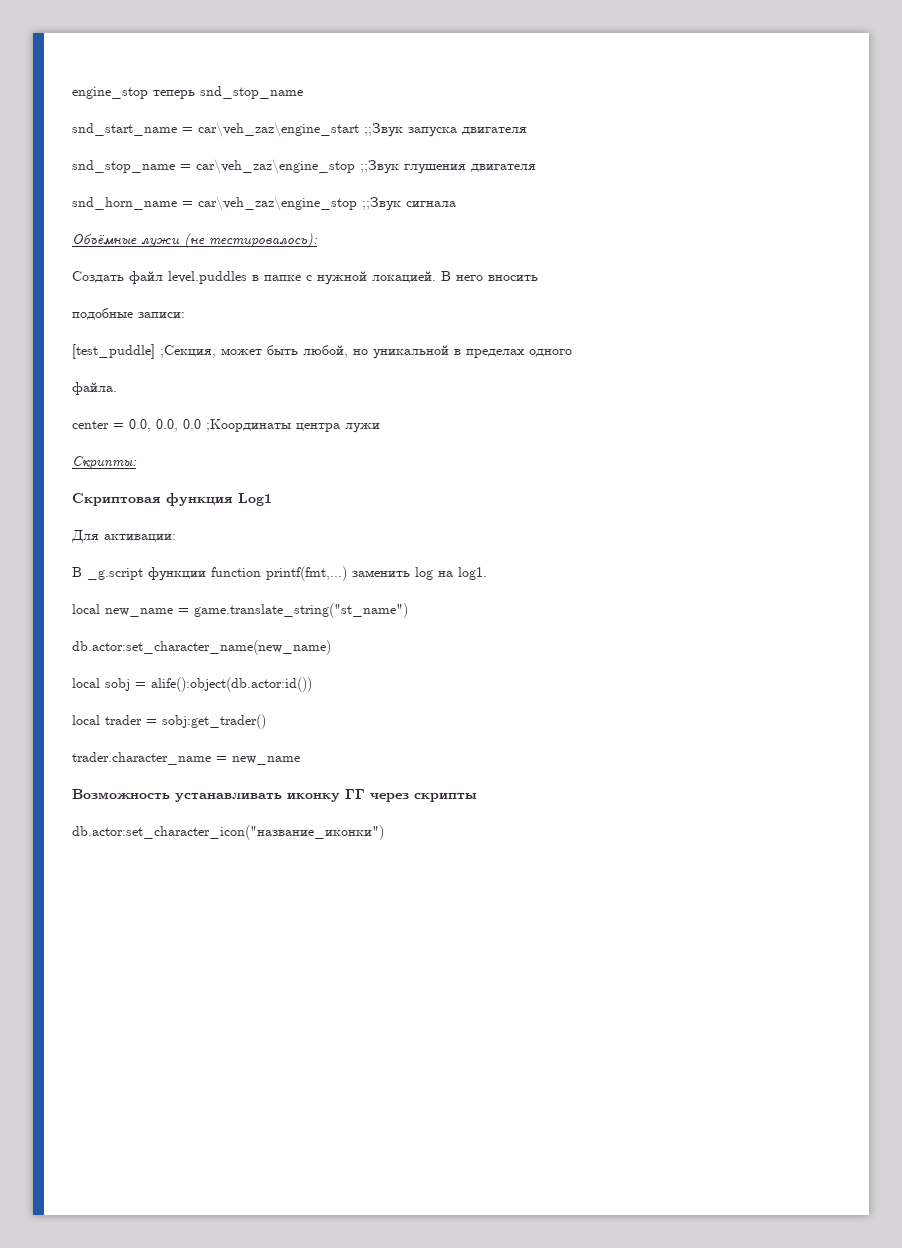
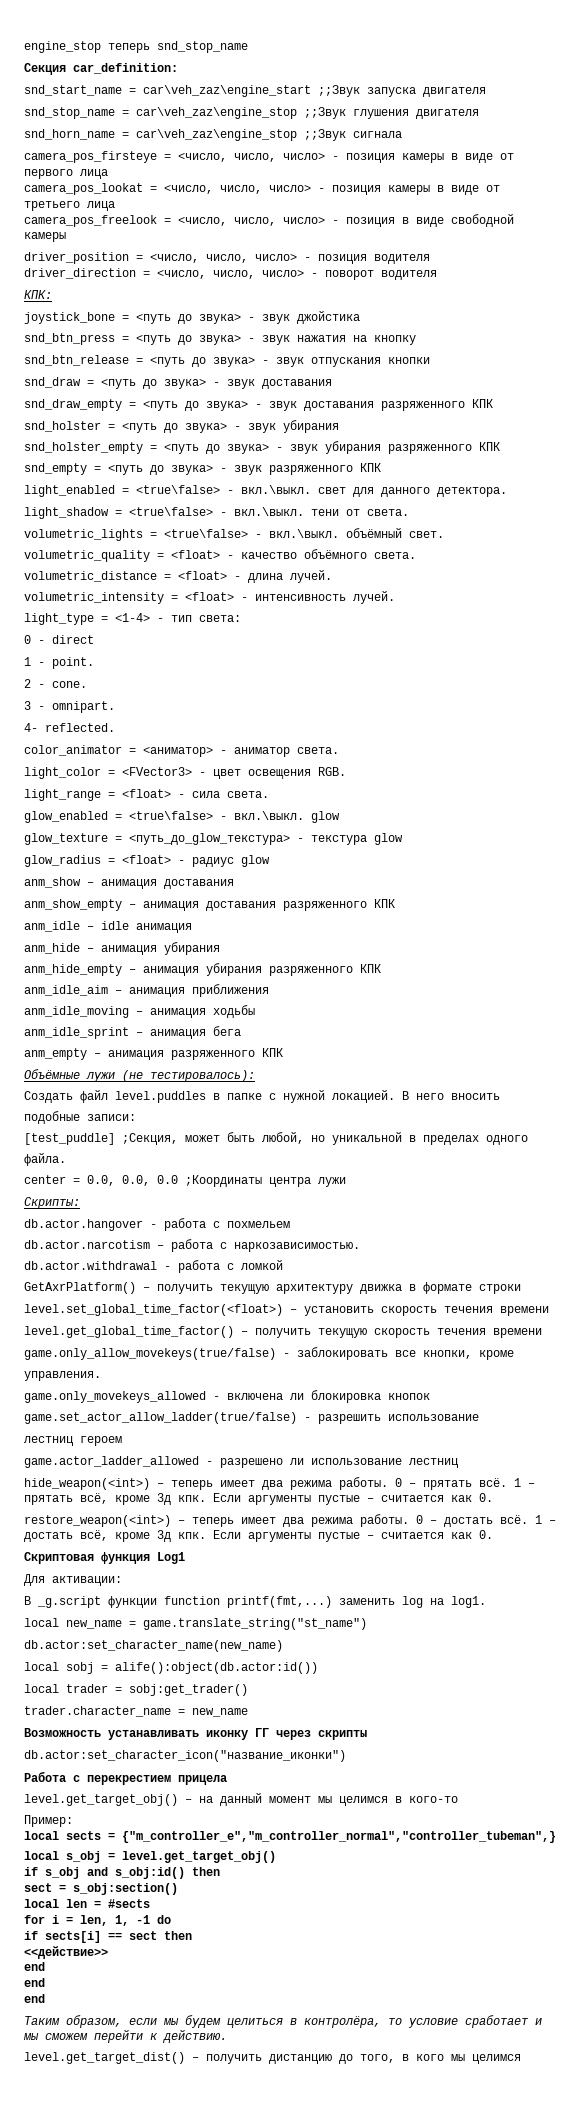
(303, 92) none -> [24,63,178,75] // Секция car_definition:
(456, 204) none -> [24,151,514,163] [24,169,108,179] [24,183,500,195] [24,201,115,211] [24,214,514,227] [24,232,66,242] [24,252,430,264] [24,268,437,280] [24,290,52,299] [24,311,360,324] [24,333,416,345] [24,355,430,367] [24,377,332,389] [24,399,493,411] [24,420,339,433] [24,441,500,454] [24,463,381,475] [24,485,507,497] [24,507,409,519] [24,528,444,541] [24,549,416,562] [24,570,332,583] [24,591,395,604] [24,613,241,625] [24,635,94,644] [24,657,94,669] [24,679,87,688] [24,701,115,713] [24,723,115,732] [24,745,339,757] [24,767,346,779] [24,789,269,801] [24,811,340,823] [24,833,403,845] [24,855,270,867] [24,877,234,889] [24,899,395,911] [24,921,192,933] [24,942,220,955] [24,963,381,976] [24,984,269,997] [24,1005,255,1018] [24,1026,241,1039] [24,1048,283,1060] // camera_pos_firsteye = <число, число, число> - позиция камеры в виде от первого лица // camera_pos_lookat = <число, число, число> - позиция камеры в виде от третьего лица // camera_pos_freelook = <число, число, число> - позиция в виде свободной камеры // driver_position = <число, число, число> - позиция водителя // driver_direction = <число, число, число> - поворот водителя // КПК: // joystick_bone = <путь до звука> - звук джойстика // snd_btn_press = <путь до звука> - звук нажатия на кнопку // snd_btn_release = <путь до звука> - звук отпускания кнопки // snd_draw = <путь до звука> - звук доставания // snd_draw_empty = <путь до звука> - звук доставания разряженного КПК // snd_holster = <путь до звука> - звук убирания // snd_holster_empty = <путь до звука> - звук убирания разряженного КПК // snd_empty = <путь до звука> - звук разряженного КПК // light_enabled = <true\false> - вкл.\выкл. свет для данного детектора. // light_shadow = <true\false> - вкл.\выкл. тени от света. // volumetric_lights = <true\false> - вкл.\выкл. объёмный свет. // volumetric_quality = <float> - качество объёмного света. // volumetric_distance = <float> - длина лучей. // volumetric_intensity = <float> - интенсивность лучей. // light_type = <1-4> - тип света: // 0 - direct // 1 - point. // 2 - cone. // 3 - omnipart. // 4- reflected. // color_animator = <аниматор> - аниматор света. // light_color = <FVector3> - цвет освещения RGB. // light_range = <float> - сила света. // glow_enabled = <true\false> - вкл.\выкл. glow // glow_texture = <путь_до_glow_текстура> - текстура glow // glow_radius = <float> - радиус glow // anm_show – анимация доставания // anm_show_empty – анимация доставания разряженного КПК // anm_idle – idle анимация // anm_hide – анимация убирания // anm_hide_empty – анимация убирания разряженного КПК // anm_idle_aim – анимация приближения // anm_idle_moving – анимация ходьбы // anm_idle_sprint – анимация бега // anm_empty – анимация разряженного КПК
(137, 463) none -> [24,1218,290,1231] [24,1239,360,1252] [24,1260,283,1273] [24,1282,521,1294] [24,1304,549,1316] [24,1326,542,1338] [24,1347,514,1360] [24,1371,101,1381] [24,1390,430,1403] [24,1412,479,1424] [24,1436,122,1446] [24,1456,458,1468] [24,1477,535,1490] [24,1493,493,1505] [24,1514,556,1527] [24,1530,493,1542] // db.actor.hangover - работа с похмельем // db.actor.narcotism – работа с наркозависимостью. // db.actor.withdrawal - работа с ломкой // GetAxrPlatform() – получить текущую архитектуру движка в формате строки // level.set_global_time_factor(<float>) – установить скорость течения времени // level.get_global_time_factor() – получить текущую скорость течения времени // game.only_allow_movekeys(true/false) - заблокировать все кнопки, кроме // управления. // game.only_movekeys_allowed - включена ли блокировка кнопок // game.set_actor_allow_ladder(true/false) - разрешить использование // лестниц героем // game.actor_ladder_allowed - разрешено ли использование лестниц // hide_weapon(<int>) – теперь имеет два режима работы. 0 – прятать всё. 1 – прятать всё, кроме 3д кпк. Если аргументы пустые – считается как 0. // restore_weapon(<int>) – теперь имеет два режима работы. 0 – достать всё. 1 – достать всё, кроме 3д кпк. Если аргументы пустые – считается как 0.
(384, 832) none -> [24,1771,227,1785] [24,1793,458,1806] [24,1815,73,1827] [24,1831,556,1843] [24,1851,276,1863] [24,1867,220,1879] [24,1883,178,1895] [24,1899,150,1908] [24,1915,171,1926] [24,1931,192,1943] [24,1946,108,1959] [24,1962,45,1971] [24,1978,45,1987] [24,1994,45,2003] [24,2015,542,2028] [23,2030,227,2043] [24,2052,521,2064] // Работа с перекрестием прицела // level.get_target_obj() – на данный момент мы целимся в кого-то // Пример: // local sects = {"m_controller_e","m_controller_normal","controller_tubeman",} // local s_obj = level.get_target_obj() // if s_obj and s_obj:id() then // sect = s_obj:section() // local len = #sects // for i = len, 1, -1 do // if sects[i] == sect then // <<действие>> // end // end // end // Таким образом, если мы будем целиться в контролёра, то условие сработает и мы сможем перейти к действию. // level.get_target_dist() – получить дистанцию до того, в кого мы целимся

